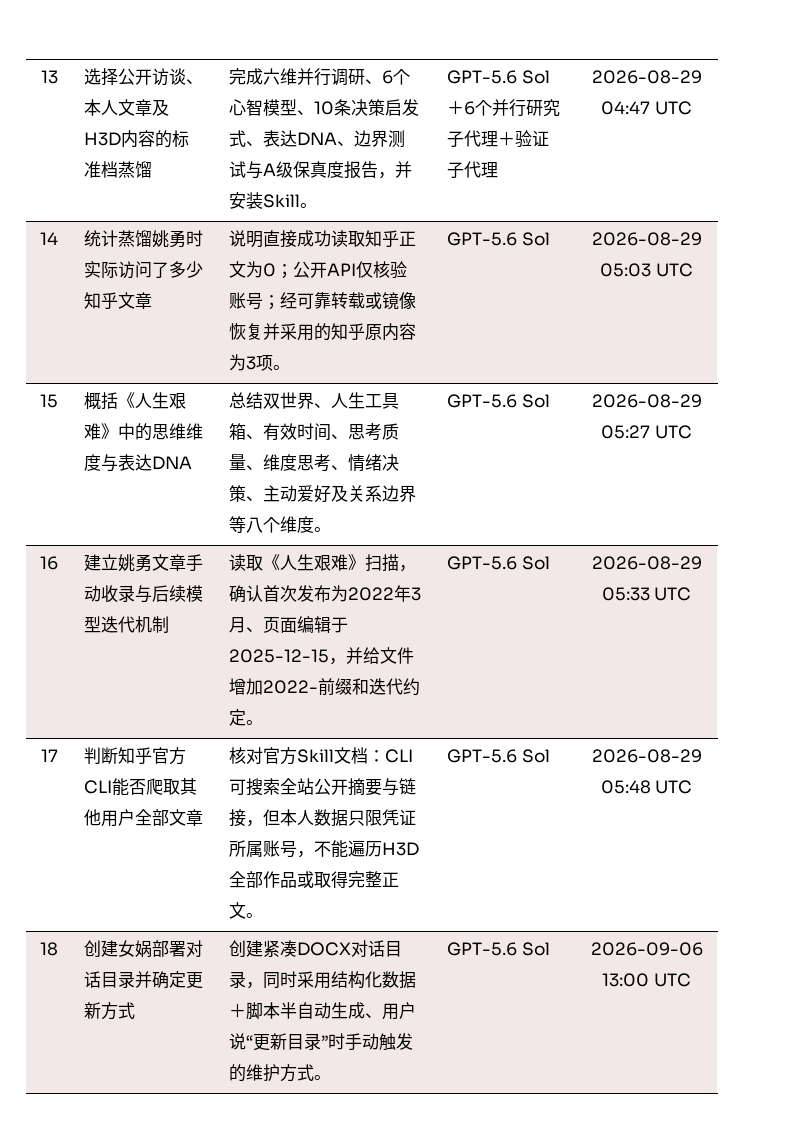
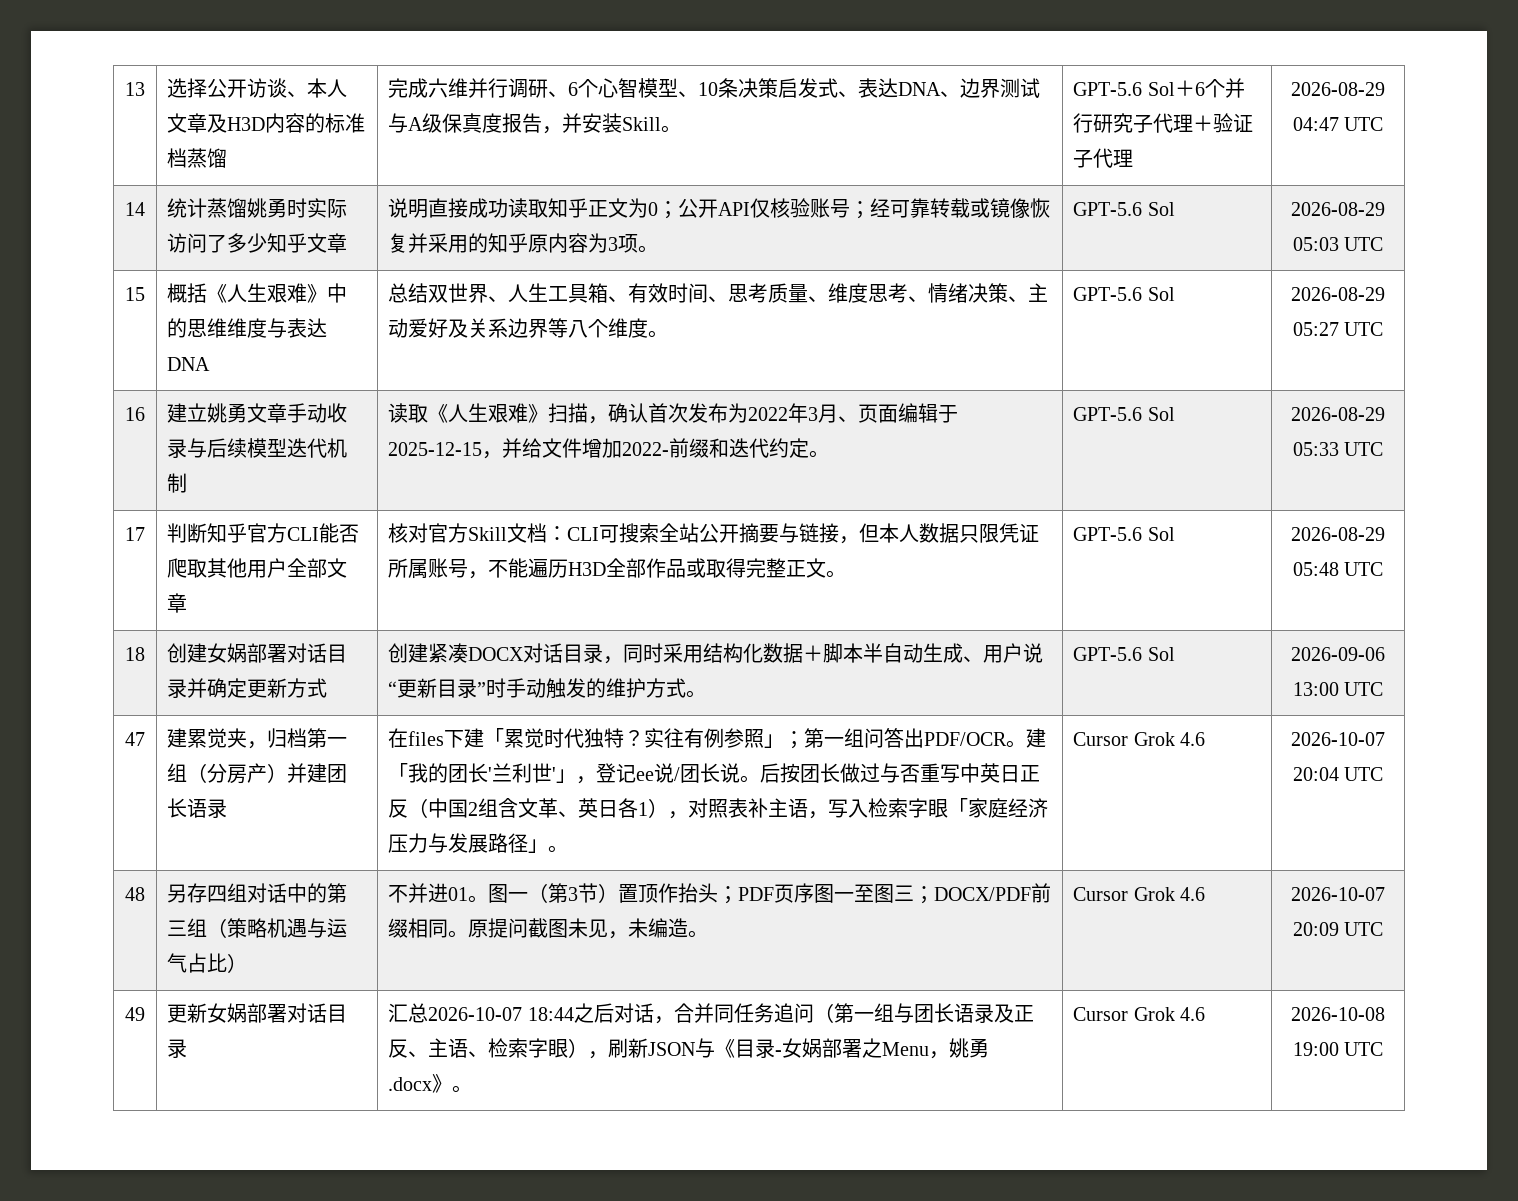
(691, 980) none -> [125,732,145,746] [167,728,348,749] [167,763,348,784] [167,798,228,818] [388,728,1047,749] [388,763,1041,784] [388,798,1049,819] [388,833,569,853] [1073,732,1205,746] [1291,732,1385,746] [1292,767,1384,781] [125,887,145,901] [167,883,348,903] [167,918,348,938] [167,953,248,973] [388,883,1052,904] [388,918,709,939] [1073,887,1205,901] [1291,887,1385,901] [1292,922,1384,936] [125,1007,145,1021] [167,1003,348,1023] [167,1039,188,1058] [388,1003,1034,1024] [388,1038,990,1059] [388,1074,473,1093] [1073,1007,1205,1021] [1291,1007,1385,1021] [1292,1042,1384,1056] // 47 | 建累觉夹，归档第一组（分房产）并建团长语录 | 在files下建「累觉时代独特？实往有例参照」；第一组问答出PDF/OCR。建「我的团长'兰利世'」，登记ee说/团长说。后按团长做过与否重写中英日正反（中国2组含文革、英日各1），对照表补主语，写入检索字眼「家庭经济压力与发展路径」。 | Cursor Grok 4.6 | 2026-10-07 20:04 UTC // 48 | 另存四组对话中的第三组（策略机遇与运气占比） | 不并进01。图一（第3节）置顶作抬头；PDF页序图一至图三；DOCX/PDF前缀相同。原提问截图未见，未编造。 | Cursor Grok 4.6 | 2026-10-07 20:09 UTC // 49 | 更新女娲部署对话目录 | 汇总2026-10-07 18:44之后对话，合并同任务追问（第一组与团长语录及正反、主语、检索字眼），刷新JSON与《目录-女娲部署之Menu，姚勇.docx》。 | Cursor Grok 4.6 | 2026-10-08 19:00 UTC

